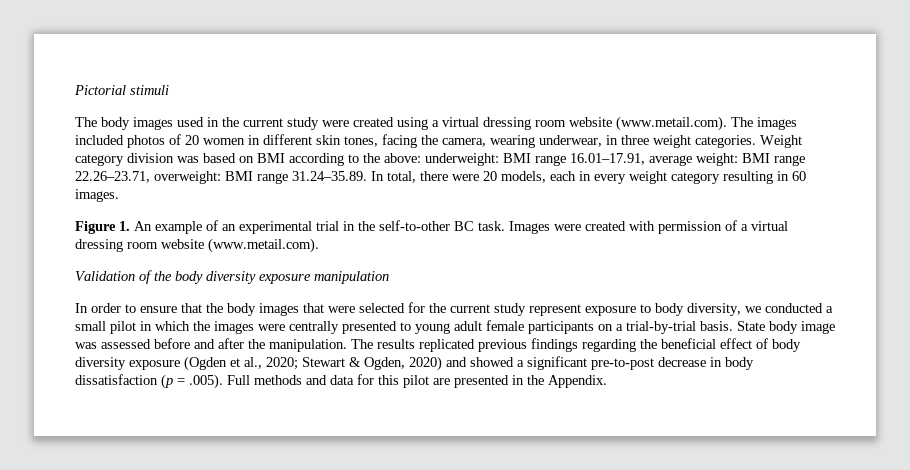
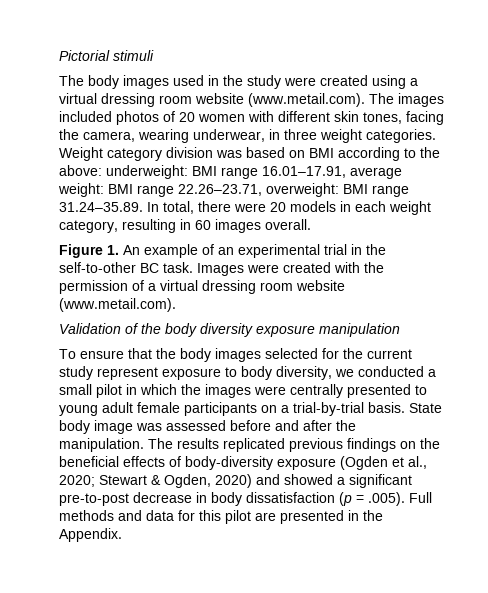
[243,118,283,127] current -> (243, 80) none
[248,135,260,145] in -> [248,111,274,122] with
[501,171,720,184] models, each in every weight category -> [290,201,431,215] [59,220,118,233] models in each weight category,
[75,189,119,202] images. -> [215,219,311,233] images overall.
(655, 226) none -> [364,262,384,273] the
[75,303,136,313] In order to -> [59,349,76,359] To
[303,303,355,313] that were -> (261, 355) none
[582,339,636,352] regarding -> [400,441,416,449] on
[720,338,801,352] [75,357,126,370] effect of body diversity -> [123,456,273,470] effects of body-diversity

